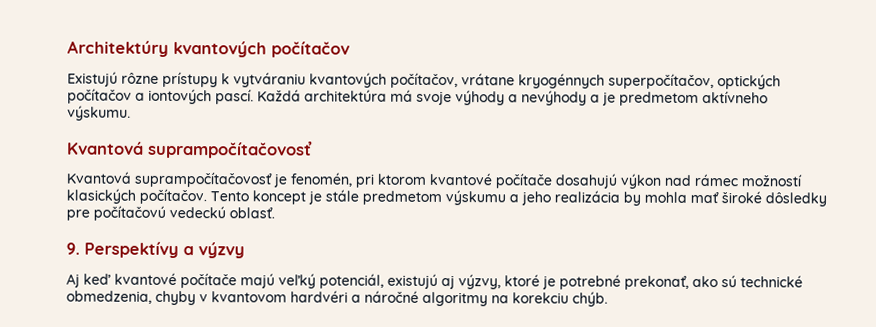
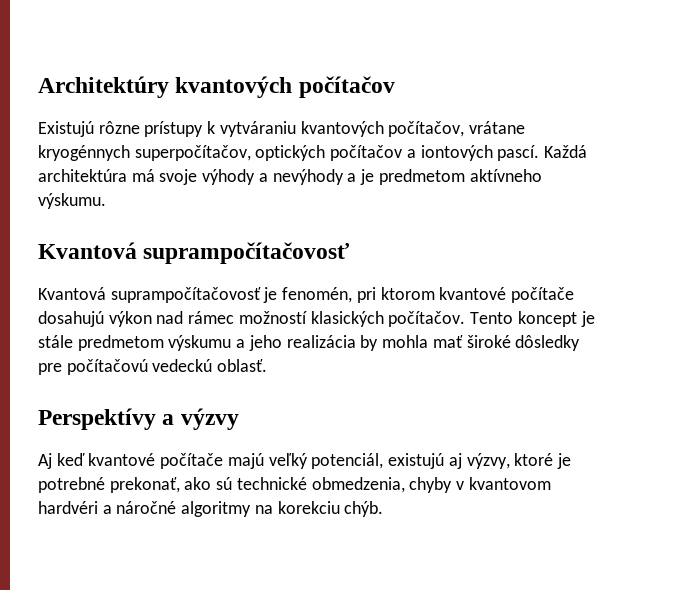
[66,242,80,255] 9. -> (268, 365) none

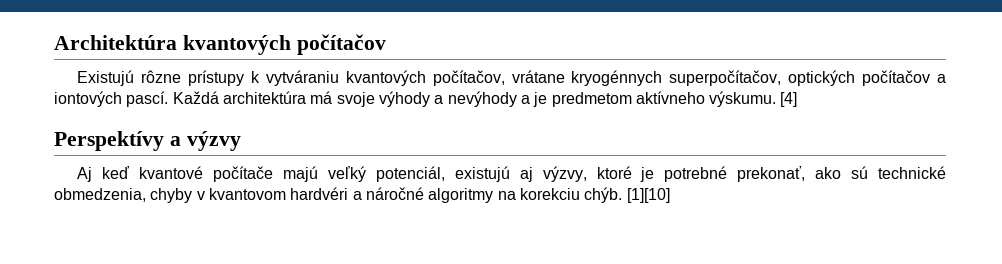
[38,76,169,98] Architektúry -> [54,35,177,50] Architektúra
[38,242,351,264] [38,287,575,303] [38,311,595,327] [38,335,581,351] [38,359,268,375] // Kvantová suprampočítačovosť // Kvantová suprampočítačovosť je fenomén, pri ktorom kvantové počítače dosahujú výkon nad rámec možností klasických počítačov. Tento koncept je stále predmetom výskumu a jeho realizácia by mohla mať široké dôsledky pre počítačovú vedeckú oblasť. -> [780,92,798,107] [4]
(384, 509) none -> [626,188,670,203] [1][10]

